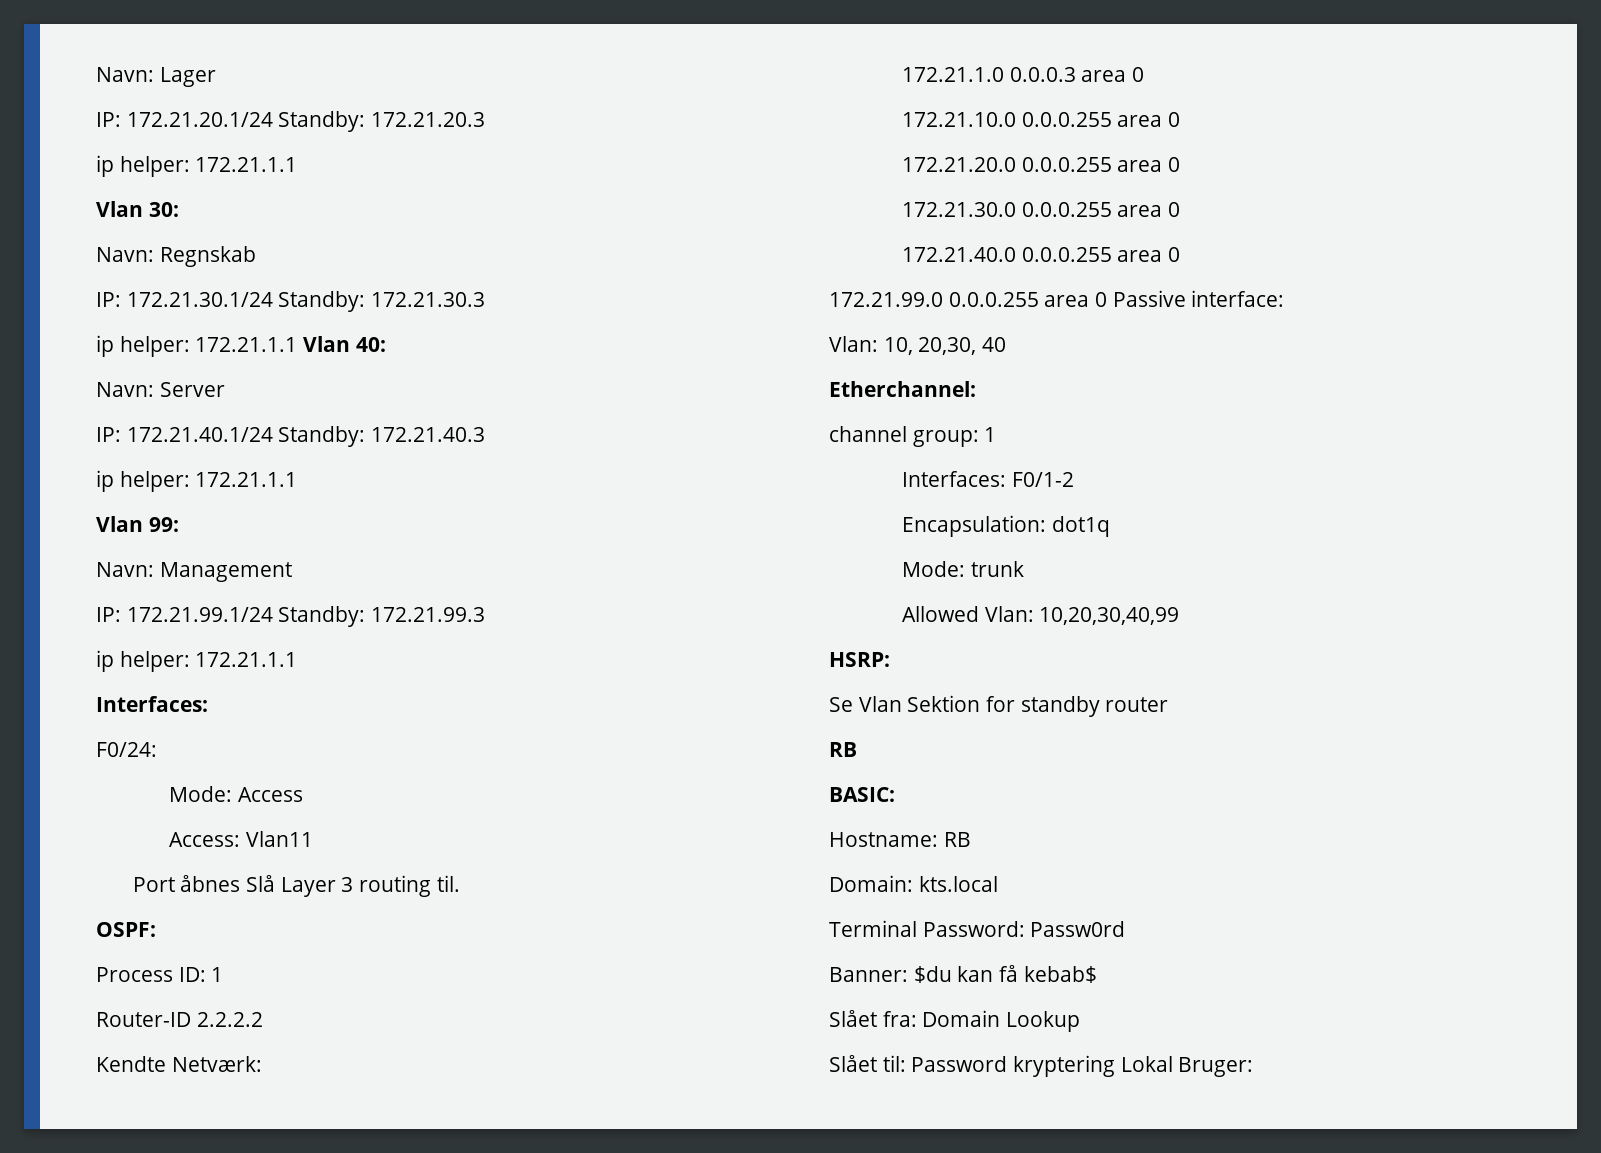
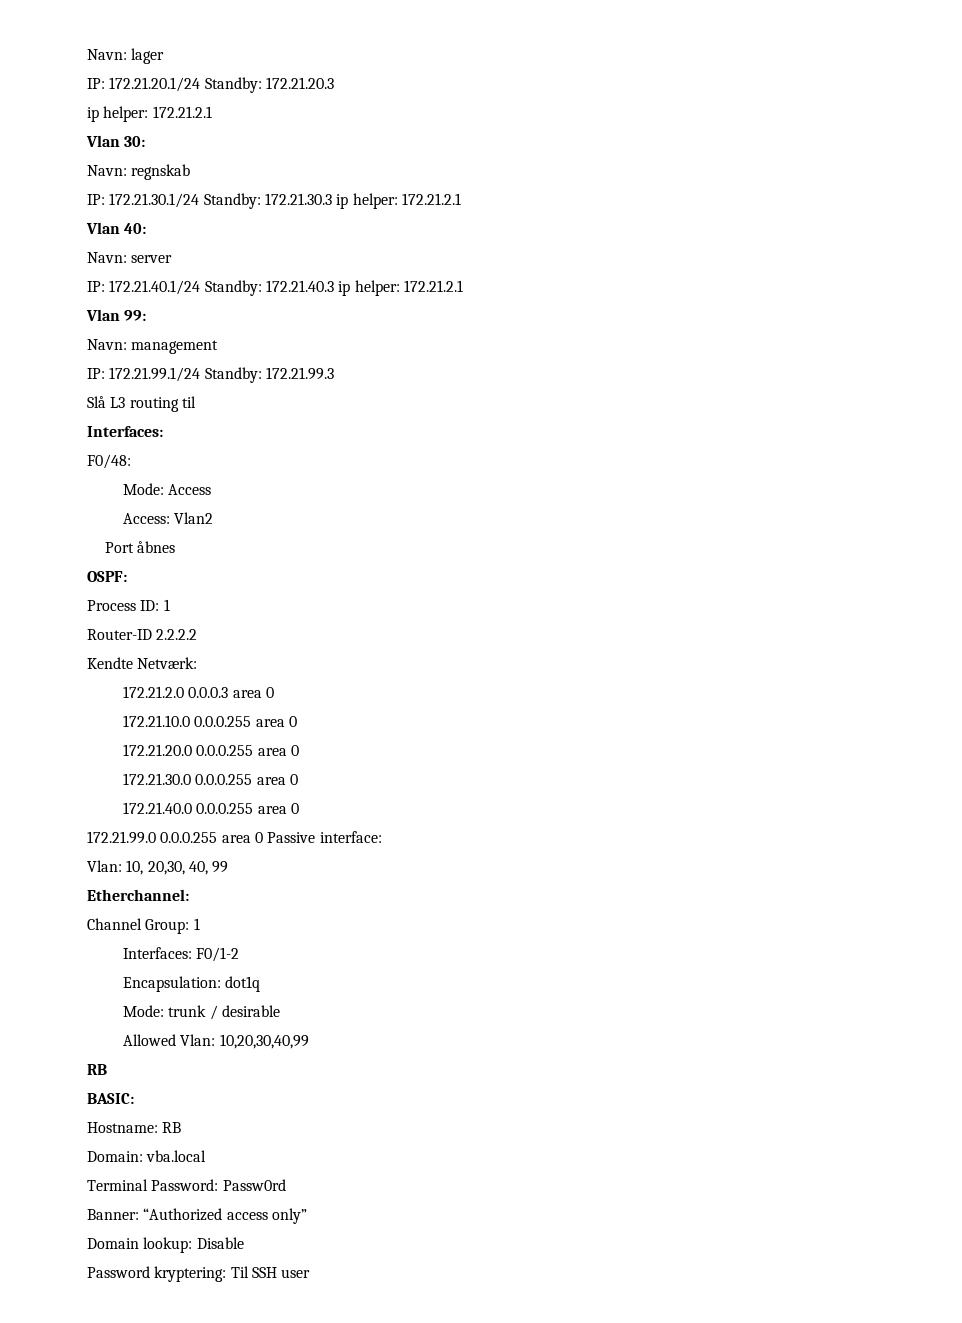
[96,67,216,87] Navn: Lager -> [87,48,165,64] Navn: lager
[195,157,298,172] 172.21.1.1 -> [152,106,212,118] 172.21.2.1
[159,246,256,267] Regnskab -> [131,164,191,180] regnskab
[96,335,298,357] // ip helper: 172.21.1.1 -> [336,193,461,209] ip helper: 172.21.2.1 //
[159,382,225,397] Server -> [131,255,173,263] server
[96,470,298,492] // ip helper: 172.21.1.1 -> [338,280,463,296] ip helper: 172.21.2.1
[159,562,292,582] Management -> [131,340,219,354] management
[96,650,298,672] ip helper: 172.21.1.1 -> [87,396,196,412] Slå L3 routing til
[96,742,157,757] F0/24: -> [87,454,131,469] F0/48:
[245,831,313,847] Vlan11 -> [174,512,214,524] Vlan2
[245,875,460,897] Slå Layer 3 routing til. -> (176, 547) none
[901,67,1004,82] 172.21.1.0 -> [123,686,185,698] 172.21.2.0
[982,337,1007,352] 40 -> [188,861,229,875] 40, 99
[829,426,979,447] channel group: -> [87,918,190,934] Channel Group:
(1024, 569) none -> [209,1005,281,1020] / desirable
[829,652,890,667] [829,695,1169,717] // HSRP: // Se Vlan Sektion for standby router -> (309, 1041) none
[918,876,998,892] kts.local -> [146,1150,207,1162] vba.local
[913,965,1097,983] [829,1010,1081,1032] [829,1055,1254,1077] $du kan få kebab$ // Slået fra: Domain Lookup // Slået til: Password kryptering Lokal Bruger: -> [143,1208,307,1224] [87,1237,244,1253] [87,1266,311,1282] “Authorized access only” // Domain lookup: Disable // Password kryptering: Til SSH user

